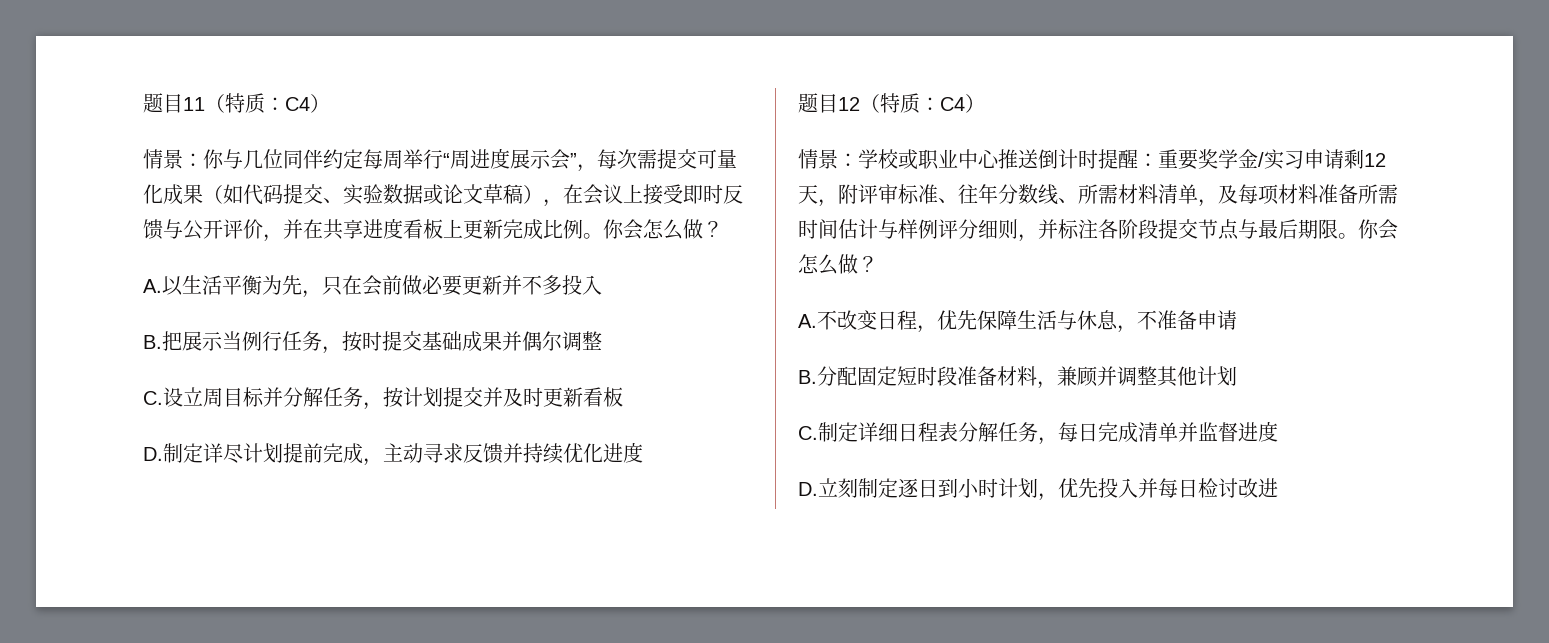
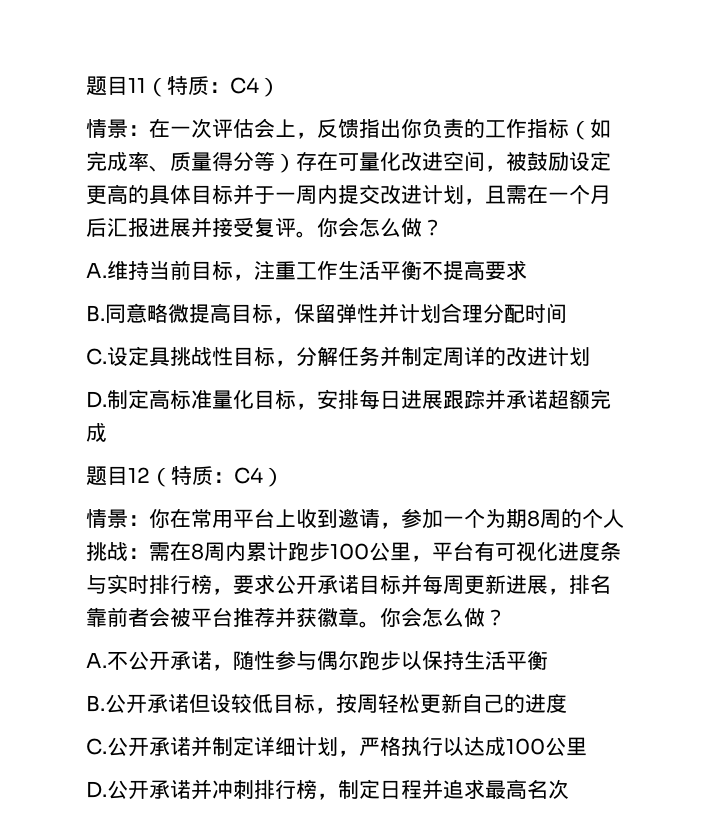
[203,148,737,172] [143,184,743,207] [143,218,723,242] [143,275,602,298] [143,331,602,354] [143,387,623,410] [143,442,643,466] 你与几位同伴约定每周举行“周进度展示会”，每次需提交可量化成果（如代码提交、实验数据或论文草稿），在会议上接受即时反馈与公开评价，并在共享进度看板上更新完成比例。你会怎么做？ // A.以生活平衡为先，只在会前做必要更新并不多投入 // B.把展示当例行任务，按时提交基础成果并偶尔调整 // C.设立周目标并分解任务，按计划提交并及时更新看板 // D.制定详尽计划提前完成，主动寻求反馈并持续优化进度 -> [149,118,611,140] [86,151,611,173] [86,184,611,205] [86,217,443,238] [86,260,527,281] [86,303,567,324] [86,346,590,367] [86,389,611,410] [86,423,107,442] 在一次评估会上，反馈指出你负责的工作指标（如完成率、质量得分等）存在可量化改进空间，被鼓励设定更高的具体目标并于一周内提交改进计划，且需在一个月后汇报进展并接受复评。你会怎么做？ // A.维持当前目标，注重工作生活平衡不提高要求 // B.同意略微提高目标，保留弹性并计划合理分配时间 // C.设定具挑战性目标，分解任务并制定周详的改进计划 // D.制定高标准量化目标，安排每日进展跟踪并承诺超额完成
[858,149,1386,170] [798,184,1398,207] [798,219,1338,242] 学校或职业中心推送倒计时提醒：重要奖学金/实习申请剩12天，附评审标准、往年分数线、所需材料清单，及每项材料准备所需时间估计与样例评分细则，并标注各阶段提交节点与最后期限 -> [149,508,624,529] [86,541,621,562] [86,574,611,595] [86,607,359,628] 你在常用平台上收到邀请，参加一个为期8周的个人挑战：需在8周内累计跑步100公里，平台有可视化进度条与实时排行榜，要求公开承诺目标并每周更新进展，排名靠前者会被平台推荐并获徽章
[837,310,1237,333] [798,366,1237,389] [798,421,1278,445] [798,478,1278,501] 改变日程，优先保障生活与休息，不准备申请 // B.分配固定短时段准备材料，兼顾并调整其他计划 // C.制定详细日程表分解任务，每日完成清单并监督进度 // D.立刻制定逐日到小时计划，优先投入并每日检讨改进 -> [128,650,548,671] [86,693,567,714] [86,736,587,757] [86,779,569,800] 公开承诺，随性参与偶尔跑步以保持生活平衡 // B.公开承诺但设较低目标，按周轻松更新自己的进度 // C.公开承诺并制定详细计划，严格执行以达成100公里 // D.公开承诺并冲刺排行榜，制定日程并追求最高名次

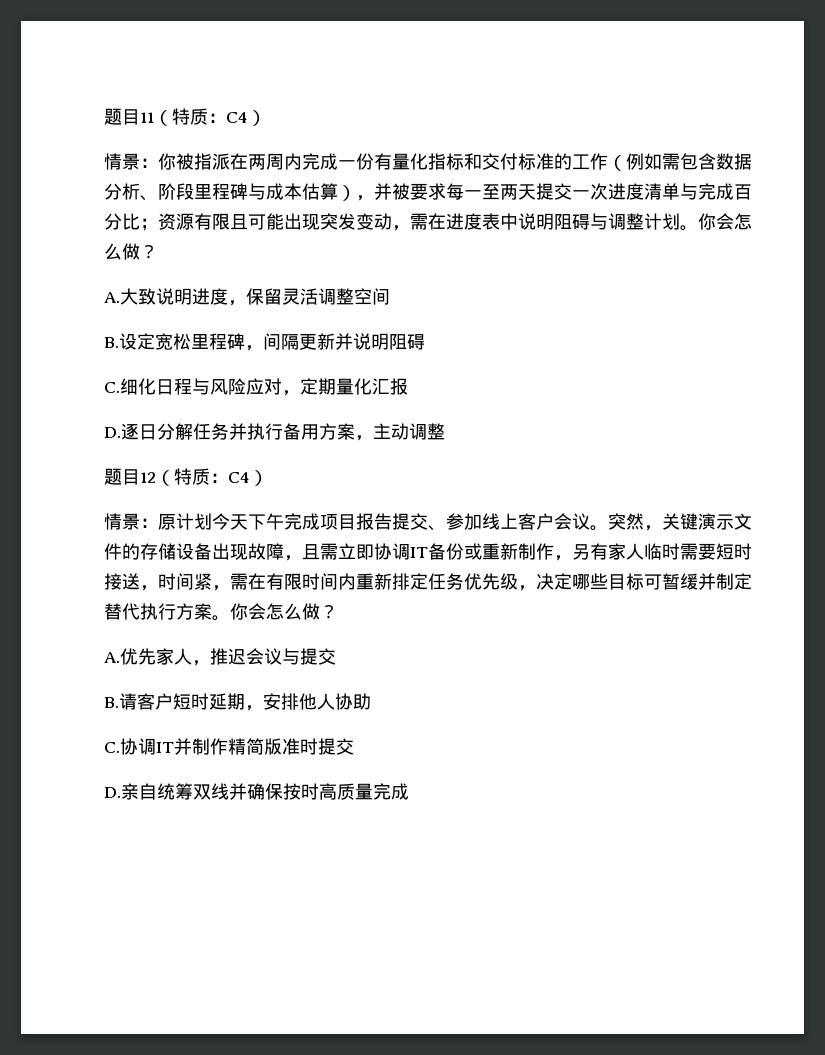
[149,118,611,140] [86,151,611,173] [86,184,611,205] [86,217,443,238] [86,260,527,281] [86,303,567,324] [86,346,590,367] [86,389,611,410] [86,423,107,442] 在一次评估会上，反馈指出你负责的工作指标（如完成率、质量得分等）存在可量化改进空间，被鼓励设定更高的具体目标并于一周内提交改进计划，且需在一个月后汇报进展并接受复评。你会怎么做？ // A.维持当前目标，注重工作生活平衡不提高要求 // B.同意略微提高目标，保留弹性并计划合理分配时间 // C.设定具挑战性目标，分解任务并制定周详的改进计划 // D.制定高标准量化目标，安排每日进展跟踪并承诺超额完成 -> [158,153,752,171] [104,183,752,201] [104,213,752,231] [104,243,158,260] [104,288,390,306] [104,333,425,351] [104,378,408,396] [104,423,445,441] 你被指派在两周内完成一份有量化指标和交付标准的工作（例如需包含数据分析、阶段里程碑与成本估算），并被要求每一至两天提交一次进度清单与完成百分比；资源有限且可能出现突发变动，需在进度表中说明阻碍与调整计划。你会怎么做？ // A.大致说明进度，保留灵活调整空间 // B.设定宽松里程碑，间隔更新并说明阻碍 // C.细化日程与风险应对，定期量化汇报 // D.逐日分解任务并执行备用方案，主动调整
[149,508,624,529] [86,541,621,562] [86,574,611,595] [86,607,506,628] [86,650,548,671] [86,693,567,714] [86,736,587,757] [86,779,569,800] 你在常用平台上收到邀请，参加一个为期8周的个人挑战：需在8周内累计跑步100公里，平台有可视化进度条与实时排行榜，要求公开承诺目标并每周更新进展，排名靠前者会被平台推荐并获徽章。你会怎么做？ // A.不公开承诺，随性参与偶尔跑步以保持生活平衡 // B.公开承诺但设较低目标，按周轻松更新自己的进度 // C.公开承诺并制定详细计划，严格执行以达成100公里 // D.公开承诺并冲刺排行榜，制定日程并追求最高名次 -> [158,513,752,531] [104,543,752,561] [104,573,752,591] [104,603,338,621] [104,648,336,666] [104,693,371,711] [104,738,354,755] [104,783,409,800] 原计划今天下午完成项目报告提交、参加线上客户会议。突然，关键演示文件的存储设备出现故障，且需立即协调IT备份或重新制作，另有家人临时需要短时接送，时间紧，需在有限时间内重新排定任务优先级，决定哪些目标可暂缓并制定替代执行方案。你会怎么做？ // A.优先家人，推迟会议与提交 // B.请客户短时延期，安排他人协助 // C.协调IT并制作精简版准时提交 // D.亲自统筹双线并确保按时高质量完成

